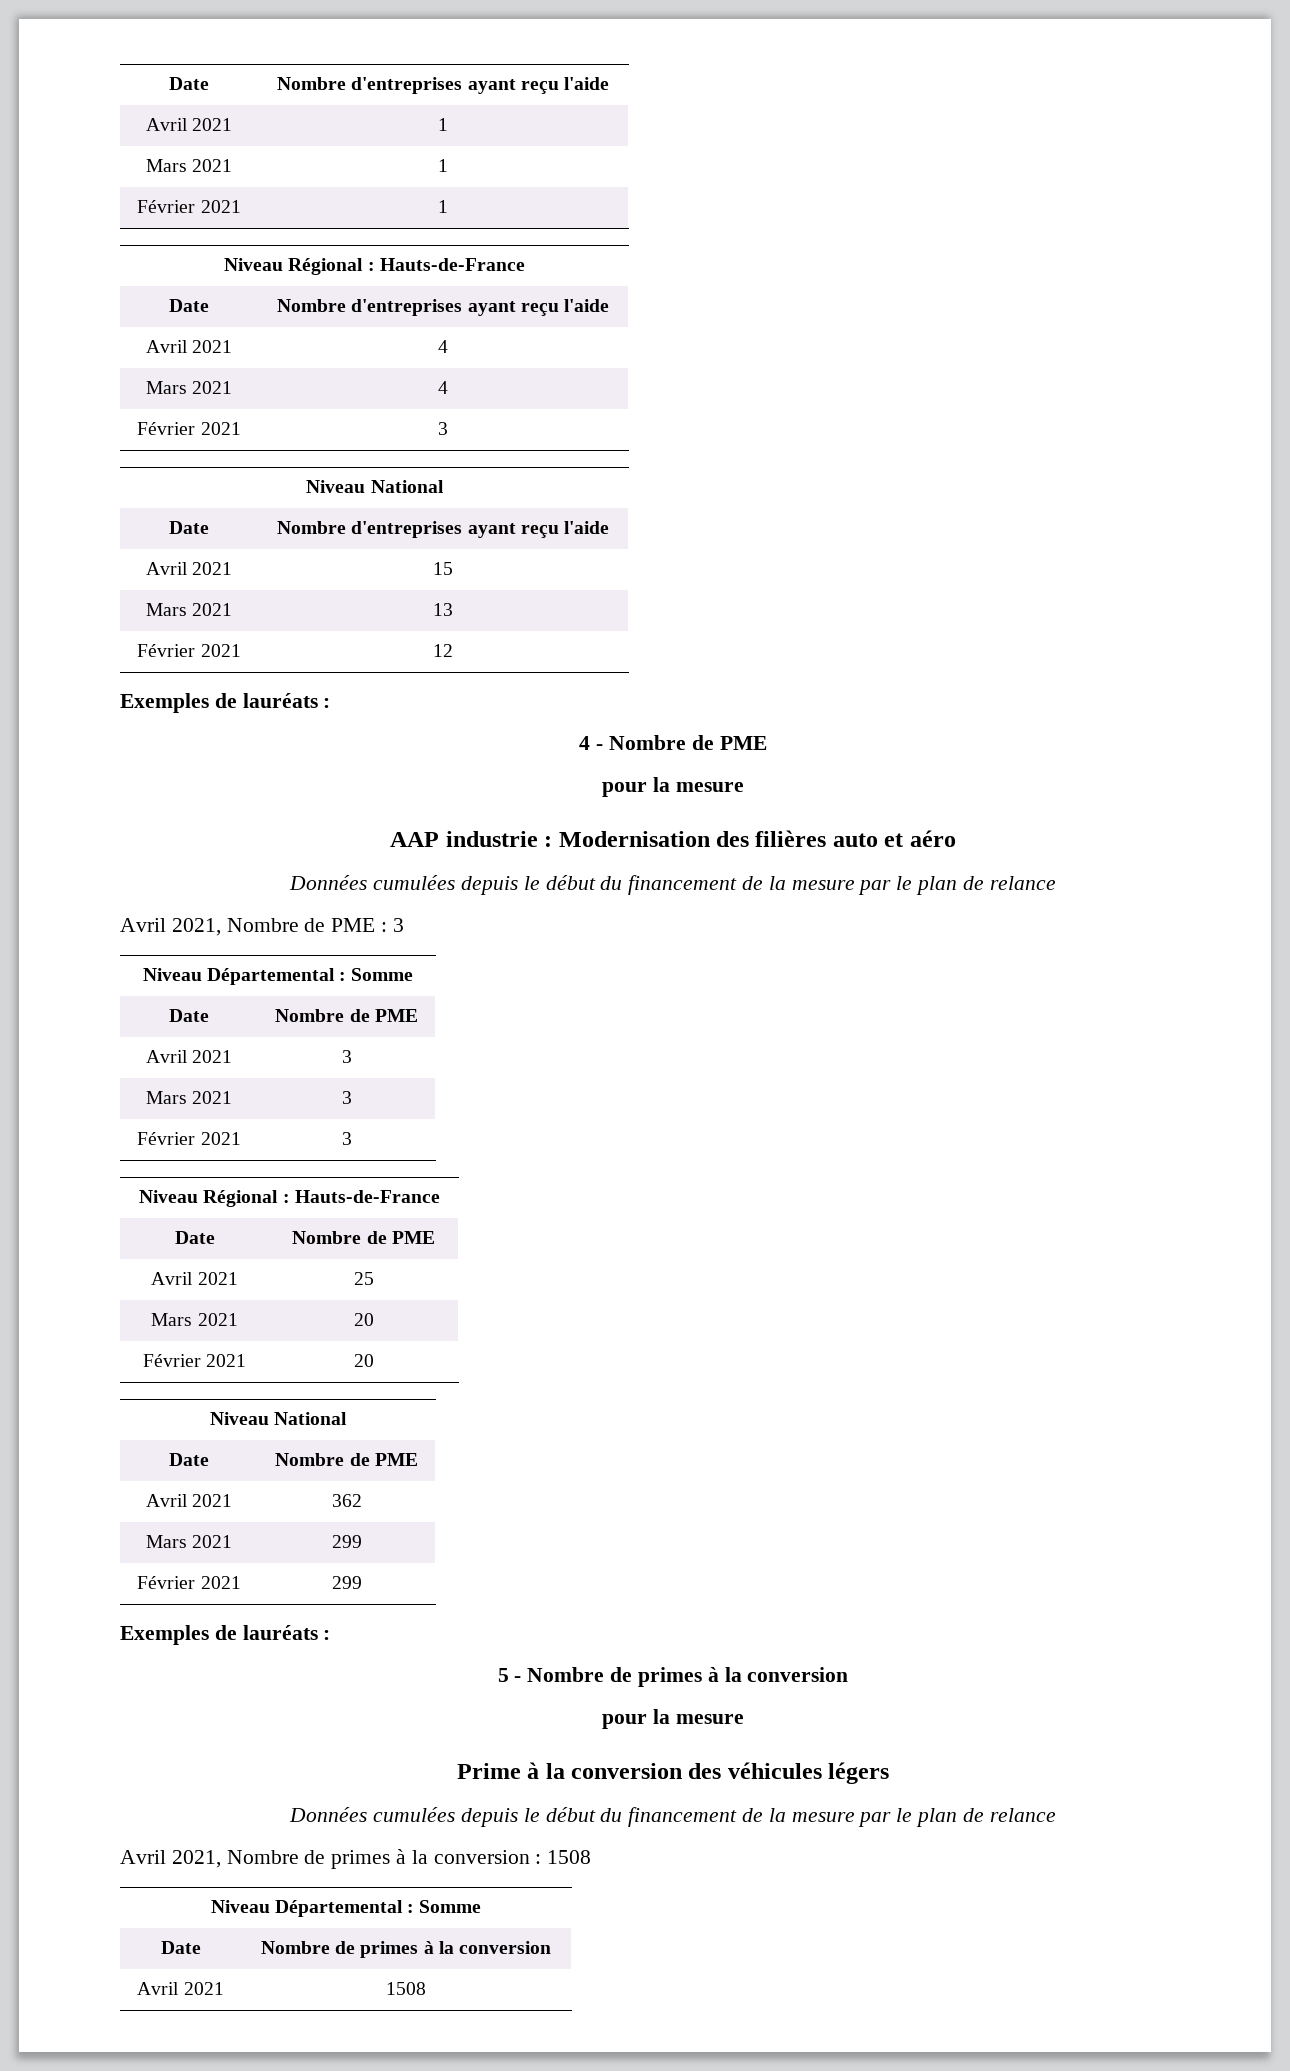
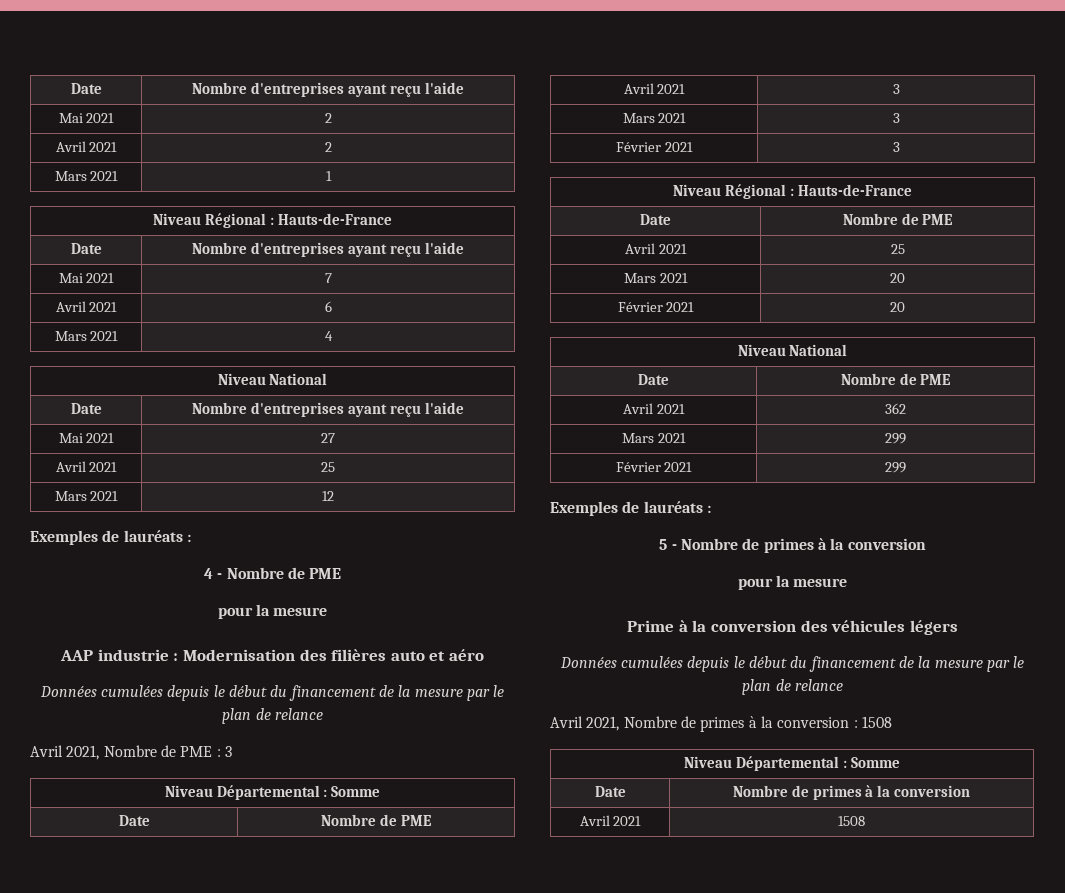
[169,77,209,90] [276,77,610,94] [145,118,233,131] [438,118,448,131] Date | Nombre d'entreprises ayant reçu l'aide // Avril 2021 | 1 -> [70,83,102,94] [192,82,464,97] [58,113,115,123] [324,113,332,123] [55,141,118,152] [324,142,332,152] Date | Nombre d'entreprises ayant reçu l'aide // Mai 2021 | 2 // Avril 2021 | 2
[137,200,241,213] [438,200,448,213] // Février 2021 | 1 -> (332, 176) none
[145,340,233,353] [438,340,448,353] // Avril 2021 | 4 -> [58,273,115,283] [324,273,332,283] [55,301,118,312] [324,301,332,312] // Mai 2021 | 7 // Avril 2021 | 6
[137,422,241,435] [438,422,448,435] // Février 2021 | 3 -> (333, 336) none
[145,562,233,575] [433,562,453,575] [145,603,233,616] [433,603,453,616] [137,644,241,657] // Avril 2021 | 15 // Mars 2021 | 13 // Février 2021 -> [58,433,115,443] [321,433,335,443] [55,461,118,472] [321,462,335,472] [54,491,119,501] // Mai 2021 | 27 // Avril 2021 | 25 // Mars 2021

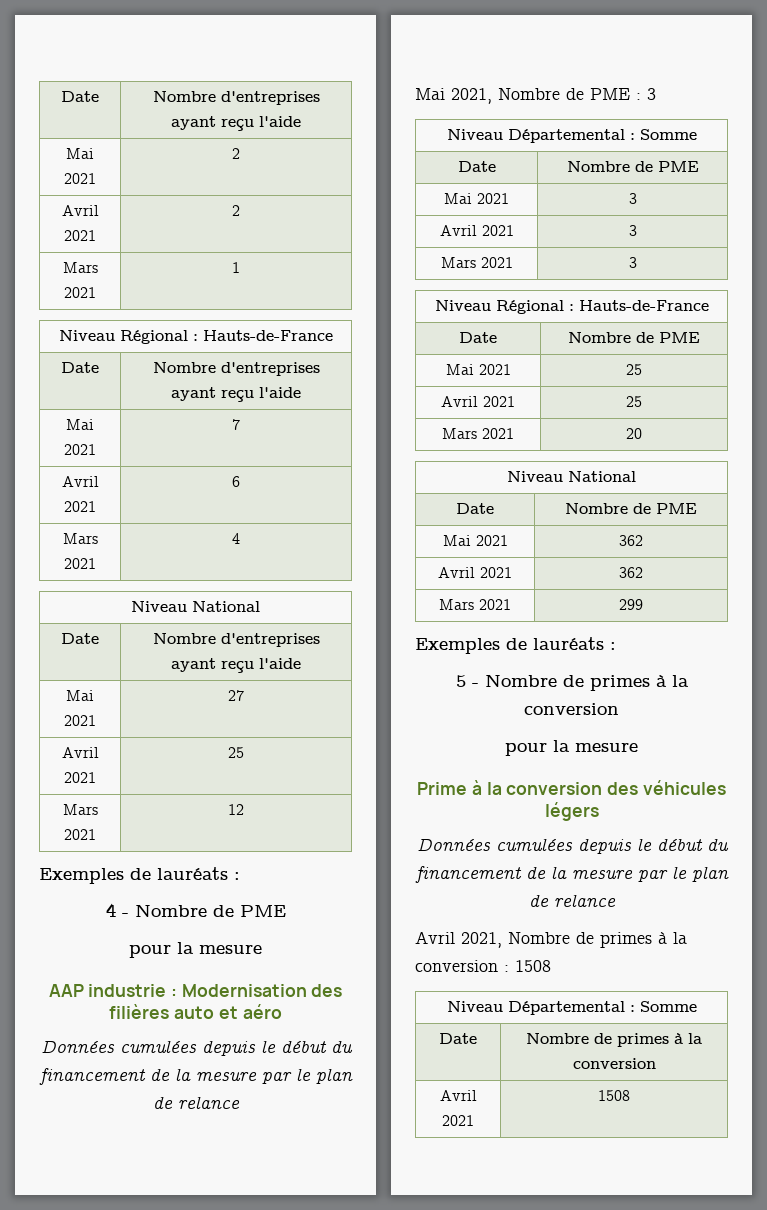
[30,745,63,757] Avril -> [415,88,445,100] Mai
(432, 820) none -> [444,193,509,204] [628,193,637,204] // Mai 2021 | 3
[616,142,693,152] [892,142,900,152] // Février 2021 | 3 -> (637, 262) none
(954, 219) none -> [445,364,511,375] [626,364,642,375] // Mai 2021 | 25
[617,302,695,312] [890,302,905,312] // Février 2021 | 20 -> (642, 433) none
(952, 379) none -> [442,535,508,546] [619,535,643,546] // Mai 2021 | 362
[615,462,693,472] [885,462,906,473] // Février 2021 | 299 -> (643, 604) none

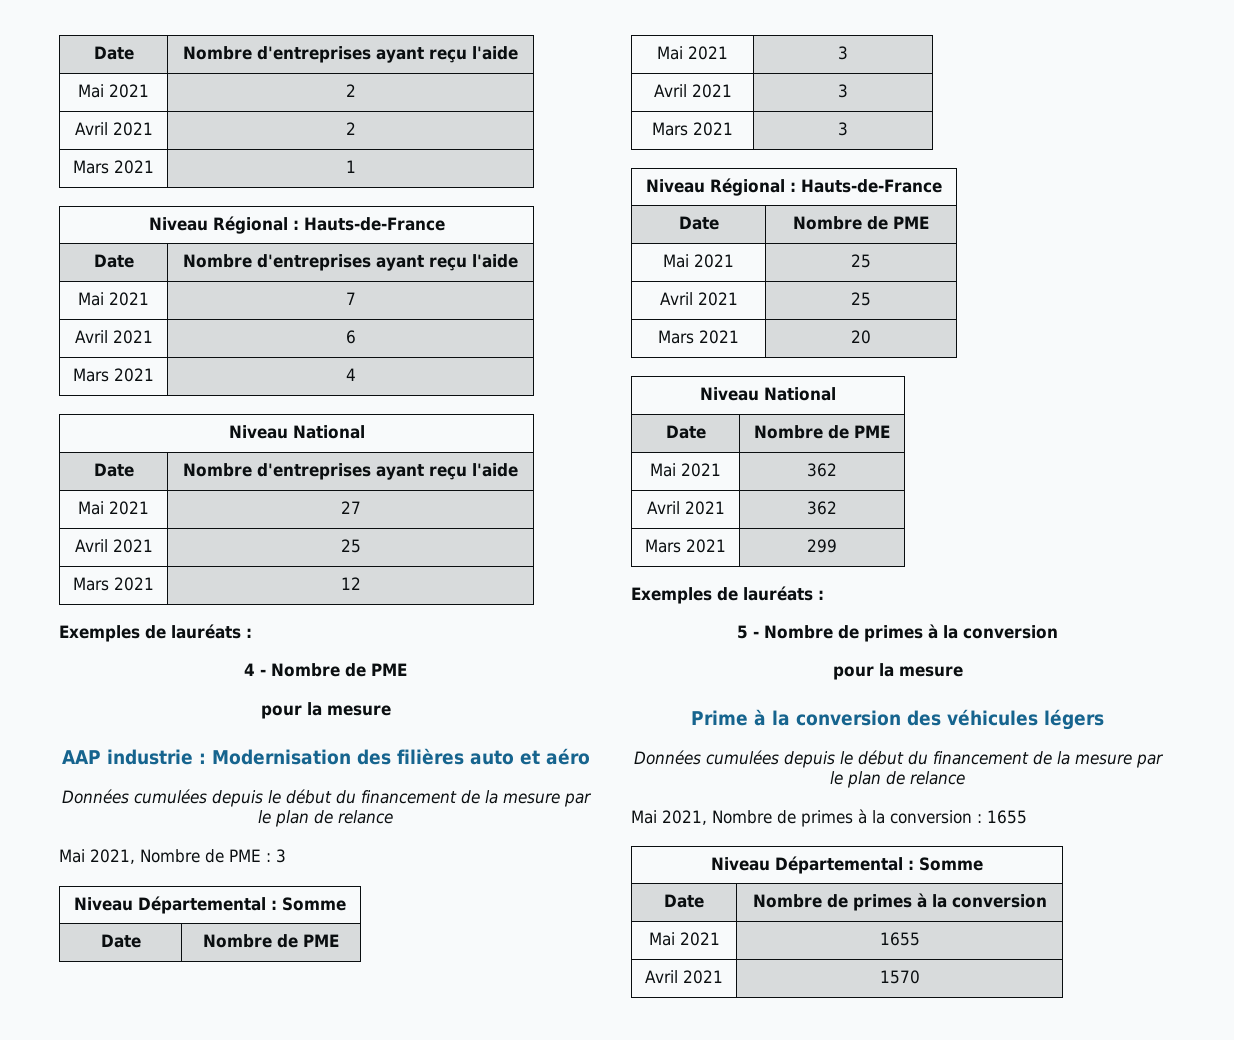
[415,931,455,944] Avril -> [631,810,657,824] Mai
[515,960,551,972] 1508 -> [987,810,1027,824] 1655
[439,1090,477,1101] [442,1115,474,1126] [598,1090,630,1101] // Avril 2021 | 1508 -> [648,932,720,946] [879,932,920,946] [645,970,723,984] [879,970,920,984] // Mai 2021 | 1655 // Avril 2021 | 1570

